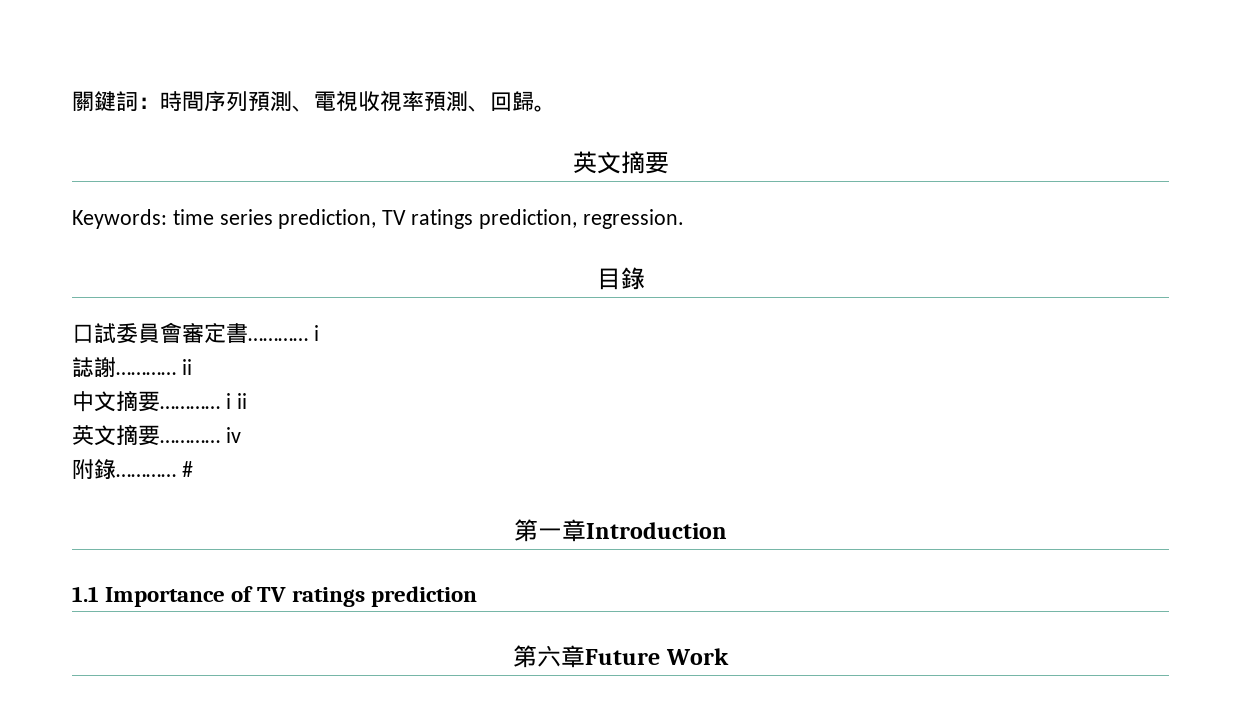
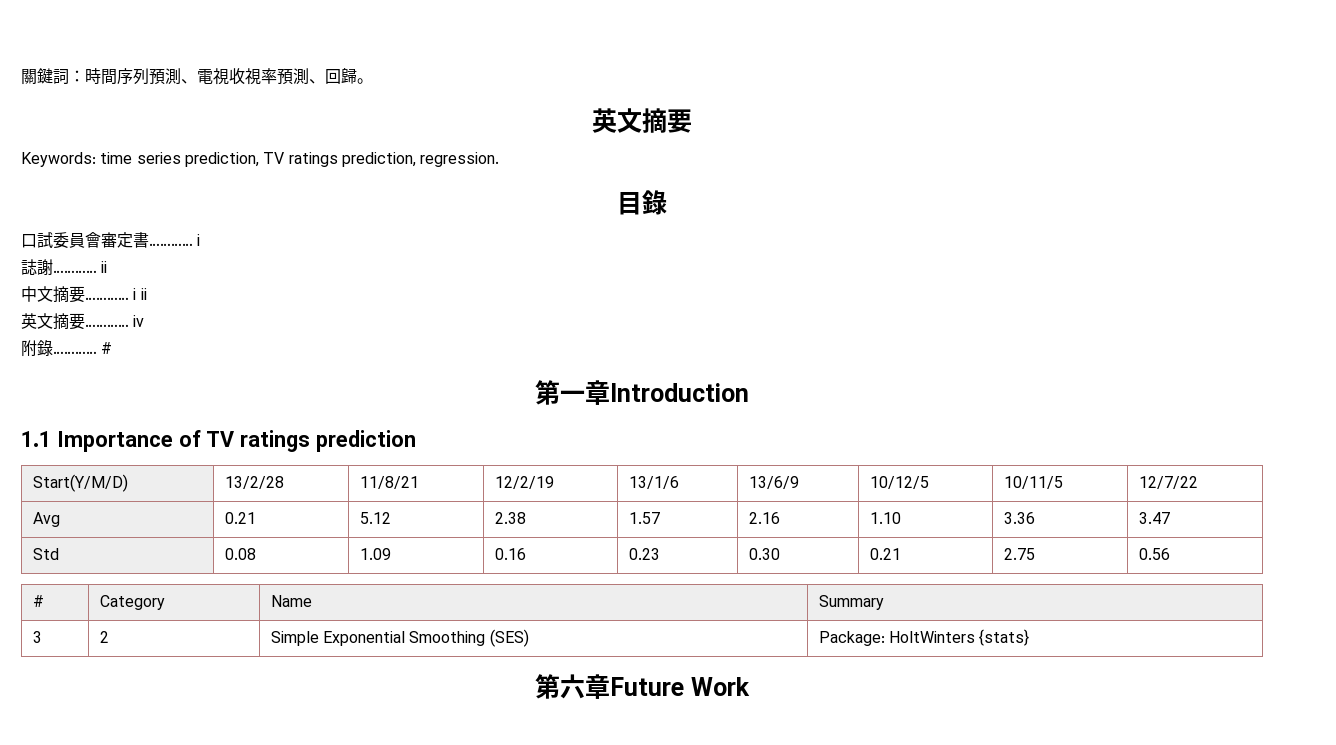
(478, 596) none -> [32,474,128,492] [224,476,284,489] [359,476,419,489] [494,476,554,489] [628,476,679,489] [748,476,799,489] [869,476,929,489] [1003,476,1063,489] [1138,476,1198,489] [32,512,60,527] [224,512,256,524] [359,512,391,524] [494,512,526,524] [628,512,660,524] [748,512,780,524] [869,512,901,524] [1003,512,1035,524] [1138,512,1170,524] [32,548,59,560] [224,548,256,560] [359,548,391,560] [494,548,526,560] [628,548,660,560] [748,548,780,560] [869,548,901,560] [1003,548,1035,560] [1138,548,1170,560] [32,595,44,607] [99,595,165,610] [270,595,312,607] [818,595,884,610] [32,631,42,643] [99,631,109,643] [270,629,529,647] [818,629,1030,646] // Start(Y/M/D) | 13/2/28 | 11/8/21 | 12/2/19 | 13/1/6 | 13/6/9 | 10/12/5 | 10/11/5 | 12/7/22 // Avg | 0.21 | 5.12 | 2.38 | 1.57 | 2.16 | 1.10 | 3.36 | 3.47 // Std | 0.08 | 1.09 | 0.16 | 0.23 | 0.30 | 0.21 | 2.75 | 0.56 // # | Category | Name | Summary // 3 | 2 | Simple Exponential Smoothing (SES) | Package: HoltWinters {stats}

